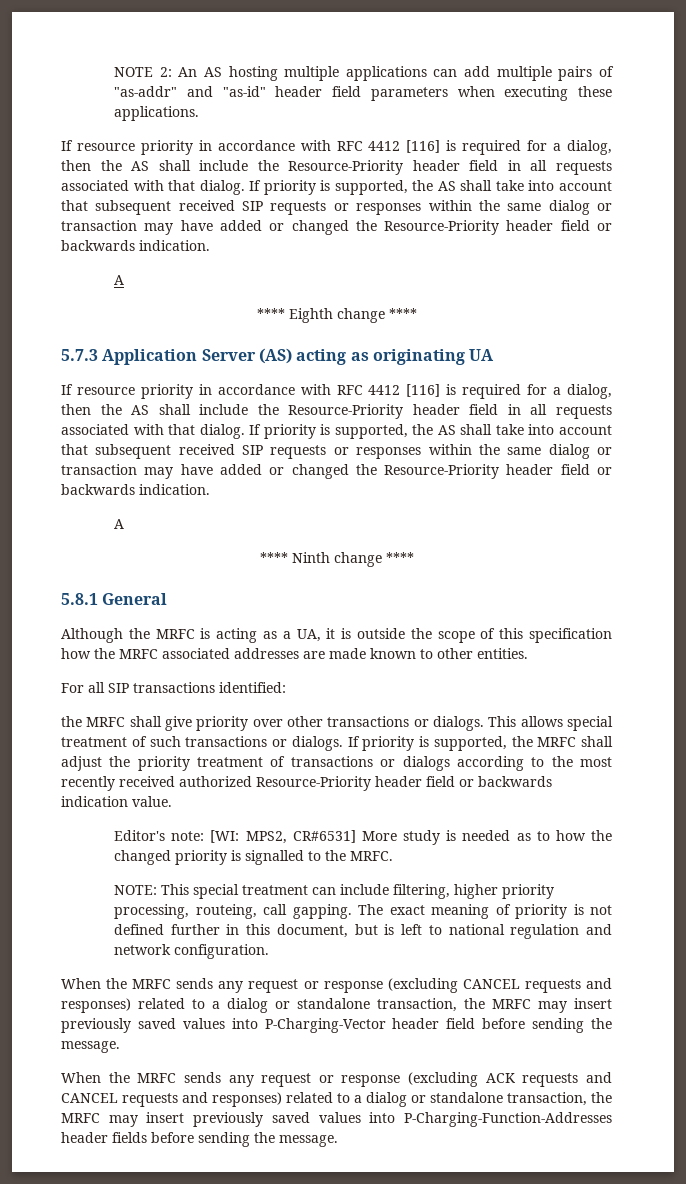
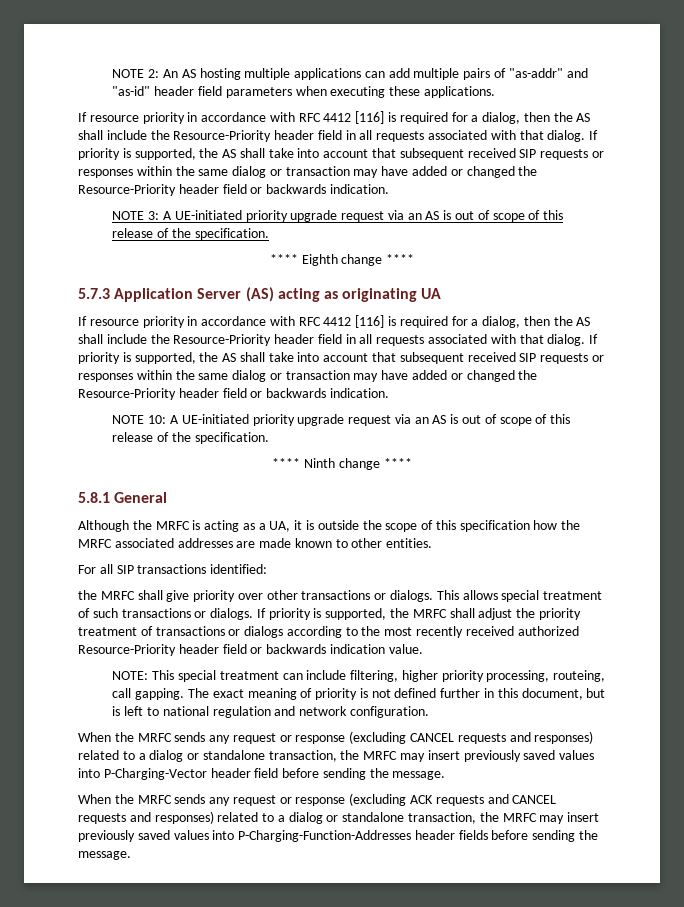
[114,275,125,285] A -> [112,210,564,222] [112,228,269,240] NOTE 3: A UE-initiated priority upgrade request via an AS is out of scope of this release of the specification.
[114,519,125,529] A -> [112,414,571,426] [112,432,269,444] NOTE 10: A UE-initiated priority upgrade request via an AS is out of scope of this release of the specification.
[114,830,612,845] [114,850,394,865] // Editor's note: [WI: MPS2, CR#6531] More study is needed as to how the changed priority is signalled to the MRFC. -> (423, 649) none

